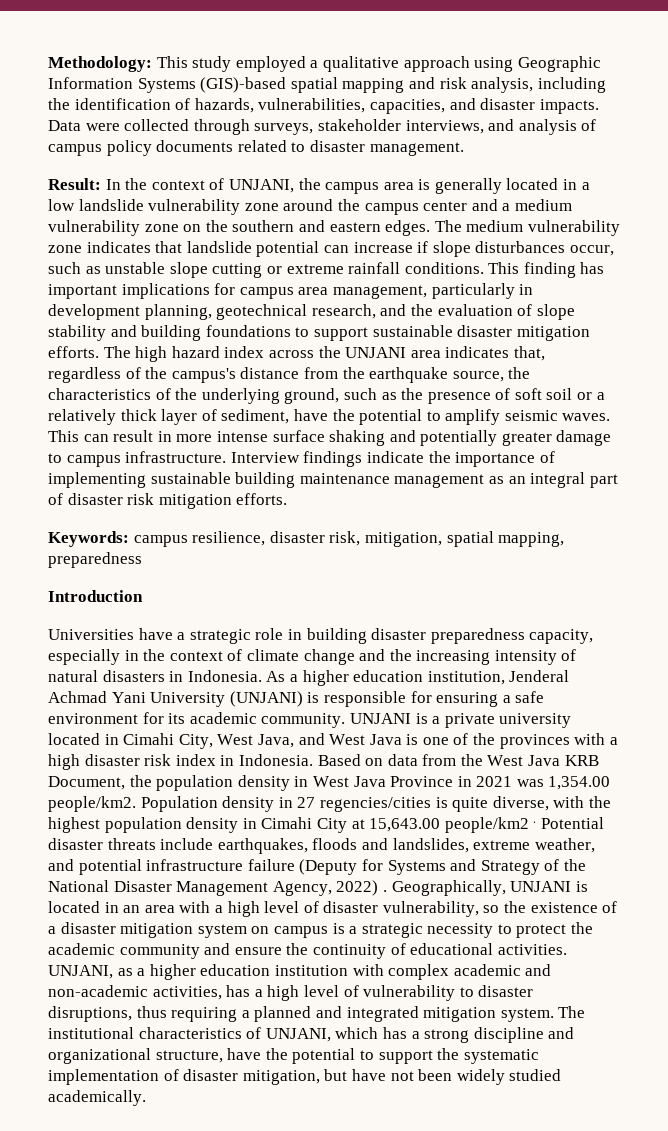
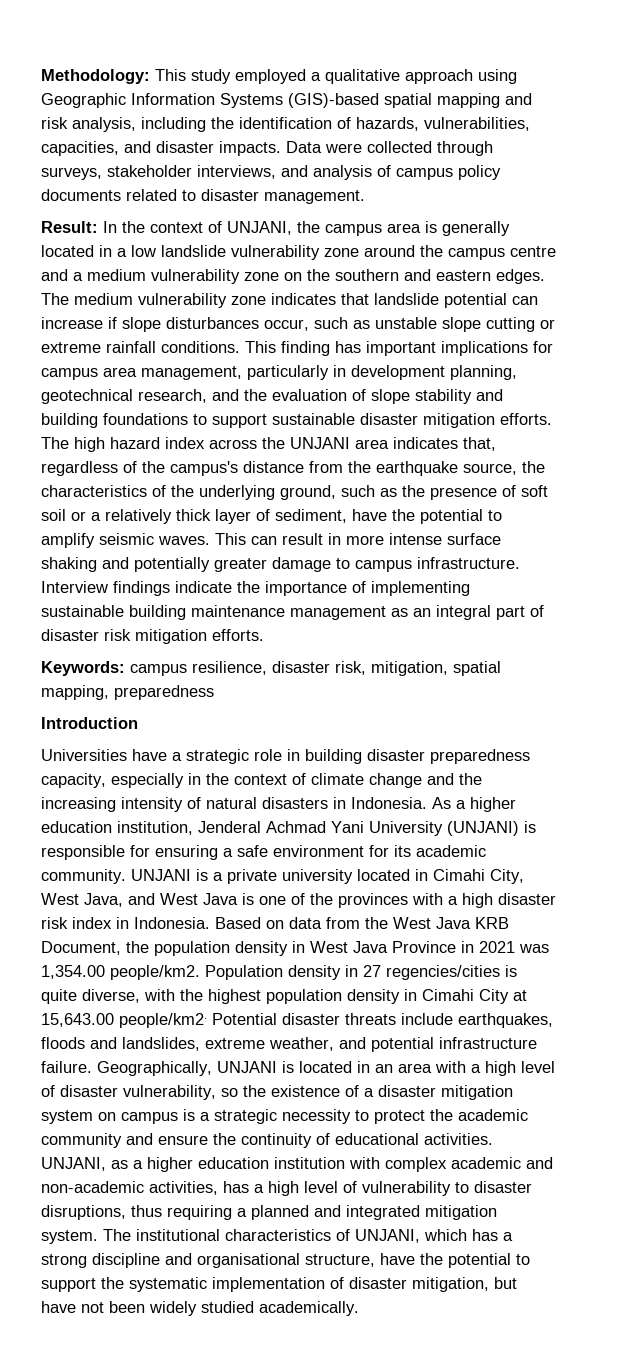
[423,201,468,211] center -> [510,246,556,257] centre
[444,817,537,833] people/km2 . -> [119,1013,207,1028] people/km2.
[247,859,586,875] [48,880,387,896] failure (Deputy for Systems and Strategy of the National Disaster Management Agency, 2022) . -> [41,1061,92,1073] failure.
[48,1048,151,1064] organizational -> [197,1253,300,1268] organisational

